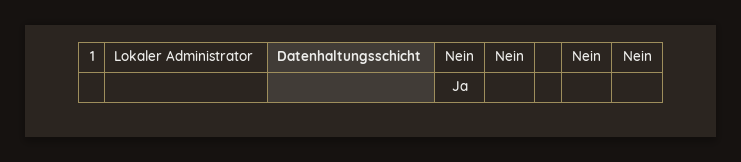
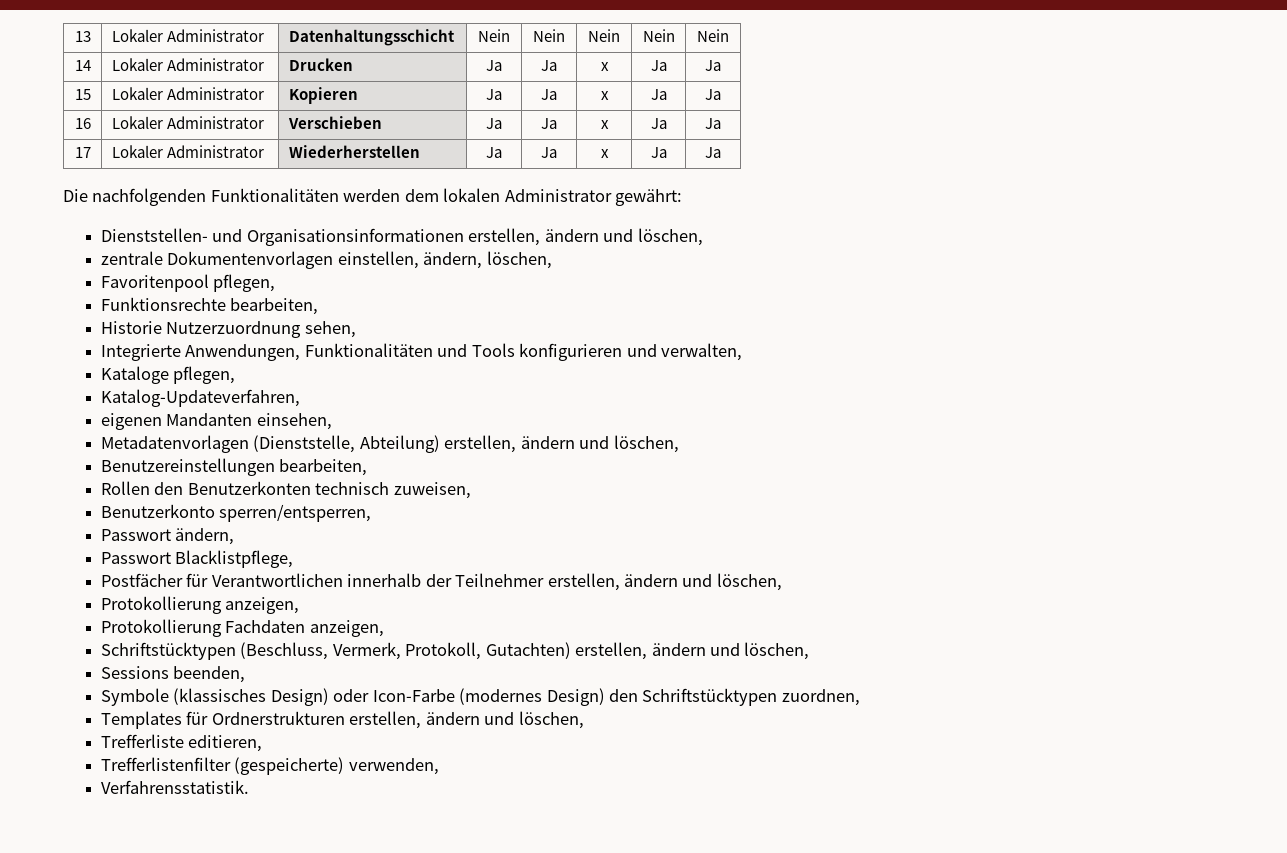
[90,51,96,61] 1 -> [75,31,92,42] 13
(524, 55) none -> [588,29,620,42] Nein
[451,81,468,91] | | | Ja | | | | -> [75,60,92,71] [111,58,265,71] [288,58,353,71] [486,60,502,71] [541,60,557,71] [600,62,609,71] [650,60,667,71] [705,60,721,71] [75,89,92,100] [111,87,265,100] [288,87,358,104] [486,89,502,100] [541,89,557,100] [600,91,609,100] [650,89,667,100] [705,89,721,100] [75,118,92,129] [111,116,265,129] [287,116,382,129] [486,118,502,129] [541,118,557,129] [600,120,609,129] [650,118,667,129] [705,118,721,129] [75,147,92,158] [111,145,265,158] [288,145,420,158] [486,147,502,158] [541,147,557,158] [600,149,609,158] [650,147,667,158] [705,147,721,158] [63,188,683,206] [100,228,703,246] [100,251,552,269] [100,274,276,292] [100,297,319,315] [100,321,356,338] [100,343,743,361] [100,366,236,384] [100,389,300,407] [100,413,332,430] [100,435,679,453] [100,458,368,476] [100,481,471,499] [100,504,372,522] [100,528,235,545] [100,550,294,568] [100,573,782,591] [100,596,300,614] [100,619,384,637] [100,642,810,660] [100,666,246,683] [100,688,860,706] [100,711,584,729] [100,734,263,752] [100,757,439,775] [100,780,249,794] 14 | Lokaler Administrator | Drucken | Ja | Ja | x | Ja | Ja // 15 | Lokaler Administrator | Kopieren | Ja | Ja | x | Ja | Ja // 16 | Lokaler Administrator | Verschieben | Ja | Ja | x | Ja | Ja // 17 | Lokaler Administrator | Wiederherstellen | Ja | Ja | x | Ja | Ja // Die nachfolgenden Funktionalitäten werden dem lokalen Administrator gewährt: // Dienststellen- und Organisationsinformationen erstellen, ändern und löschen, // zentrale Dokumentenvorlagen einstellen, ändern, löschen, // Favoritenpool pflegen, // Funktionsrechte bearbeiten, // Historie Nutzerzuordnung sehen, // Integrierte Anwendungen, Funktionalitäten und Tools konfigurieren und verwalten, // Kataloge pflegen, // Katalog-Updateverfahren, // eigenen Mandanten einsehen, // Metadatenvorlagen (Dienststelle, Abteilung) erstellen, ändern und löschen, // Benutzereinstellungen bearbeiten, // Rollen den Benutzerkonten technisch zuweisen, // Benutzerkonto sperren/entsperren, // Passwort ändern, // Passwort Blacklistpflege, // Postfächer für Verantwortlichen innerhalb der Teilnehmer erstellen, ändern und löschen, // Protokollierung anzeigen, // Protokollierung Fachdaten anzeigen, // Schriftstücktypen (Beschluss, Vermerk, Protokoll, Gutachten) erstellen, ändern und löschen, // Sessions beenden, // Symbole (klassisches Design) oder Icon-Farbe (modernes Design) den Schriftstücktypen zuordnen, // Templates für Ordnerstrukturen erstellen, ändern und löschen, // Trefferliste editieren, // Trefferlistenfilter (gespeicherte) verwenden, // Verfahrensstatistik.

